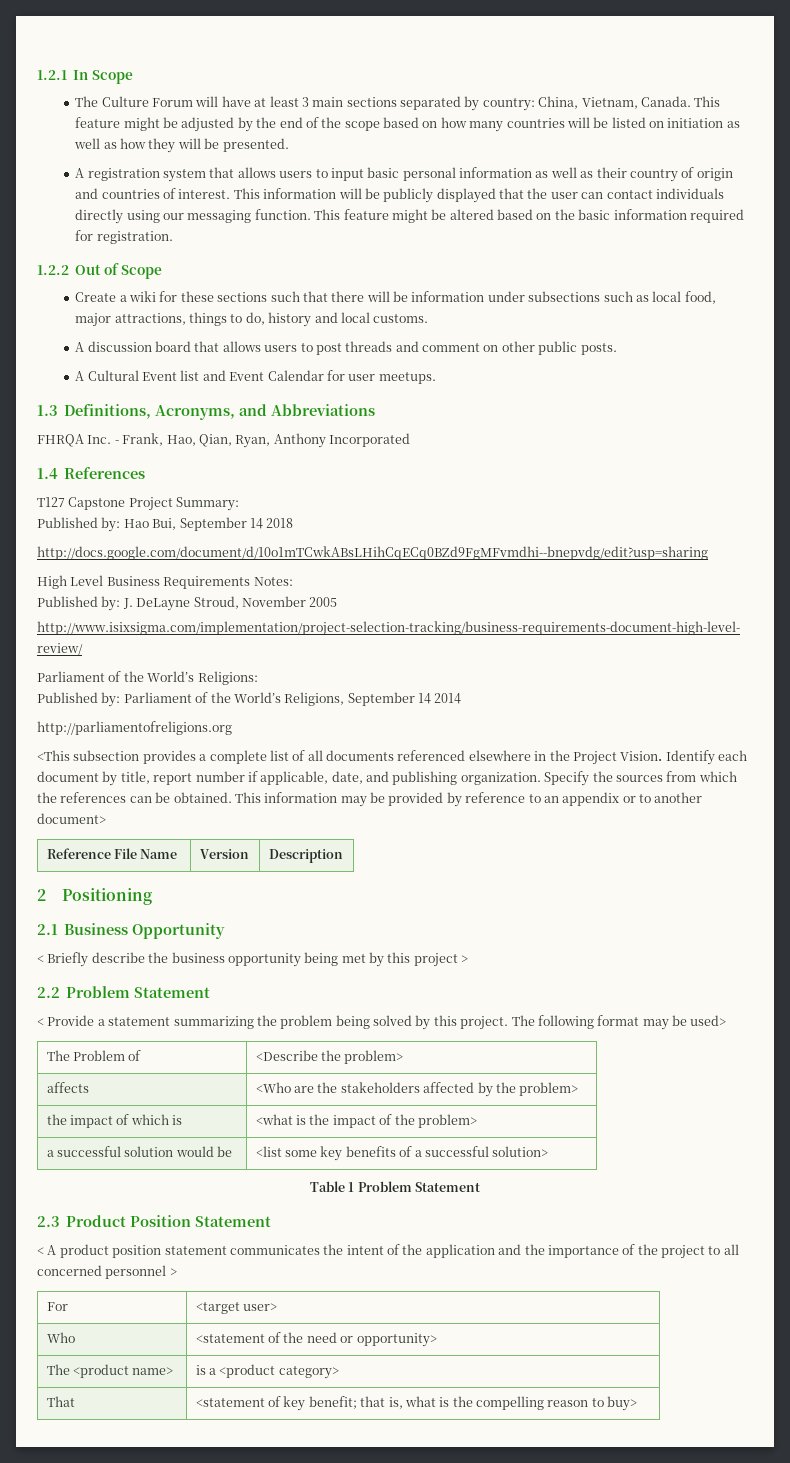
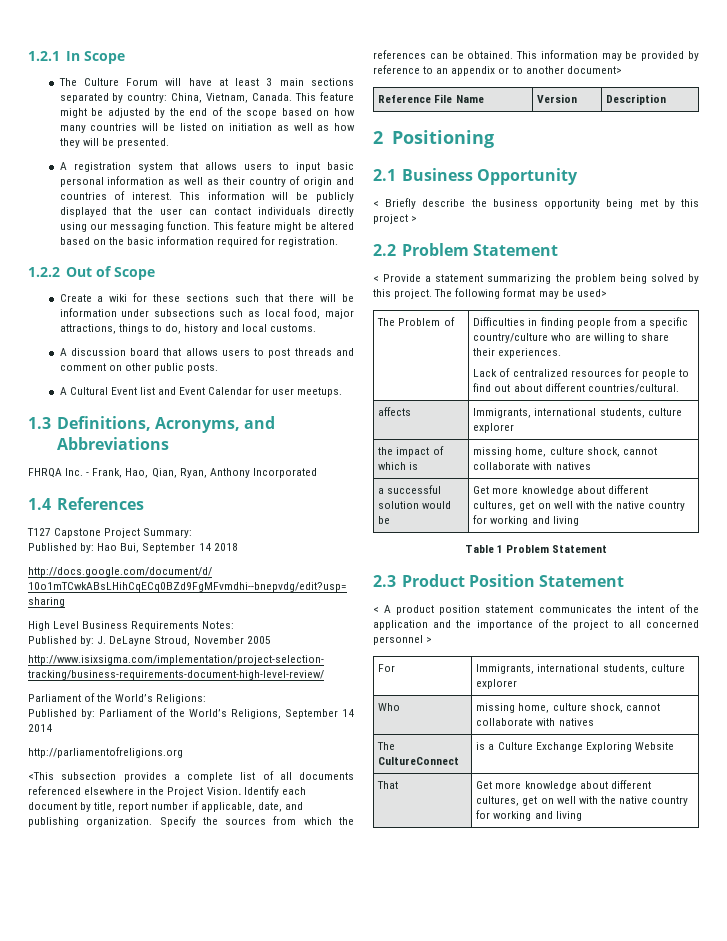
[255,1050,404,1064] [46,1082,89,1093] [255,1082,579,1097] <Describe the problem> // affects | <Who are the stakeholders affected by the problem> -> [473,317,689,328] [473,333,669,343] [473,348,562,358] [473,368,690,379] [473,383,679,393] [378,407,412,416] [473,408,682,418] [473,423,515,433] Difficulties in finding people from a specific country/culture who are willing to share their experiences. // Lack of centralized resources for people to find out about different countries/cultural. // affects | Immigrants, international students, culture explorer
[255,1114,477,1128] <what is the impact of the problem> -> [473,447,657,457] [473,462,591,470] missing home, culture shock, cannot collaborate with natives
[255,1146,549,1161] <list some key benefits of a successful solution> -> [473,485,648,496] [473,501,686,511] [473,515,579,526] Get more knowledge about different cultures, get on well with the native country for working and living
[195,1302,278,1314] [46,1332,75,1343] [195,1332,437,1347] [46,1364,174,1378] <target user> // Who | <statement of the need or opportunity> // The <product name> -> [476,664,685,674] [476,679,518,689] [378,703,401,711] [476,703,660,713] [476,718,594,726] [377,742,396,750] [378,757,460,765] Immigrants, international students, culture explorer // Who | missing home, culture shock, cannot collaborate with natives // The CultureConnect
[219,1364,339,1379] [46,1396,75,1407] [195,1396,638,1411] <product category> // That | <statement of key benefit; that is, what is the compelling reason to buy> -> [497,742,674,752] [377,781,399,789] [476,780,651,791] [476,796,689,806] [476,810,582,821] Culture Exchange Exploring Website // That | Get more knowledge about different cultures, get on well with the native country for working and living

